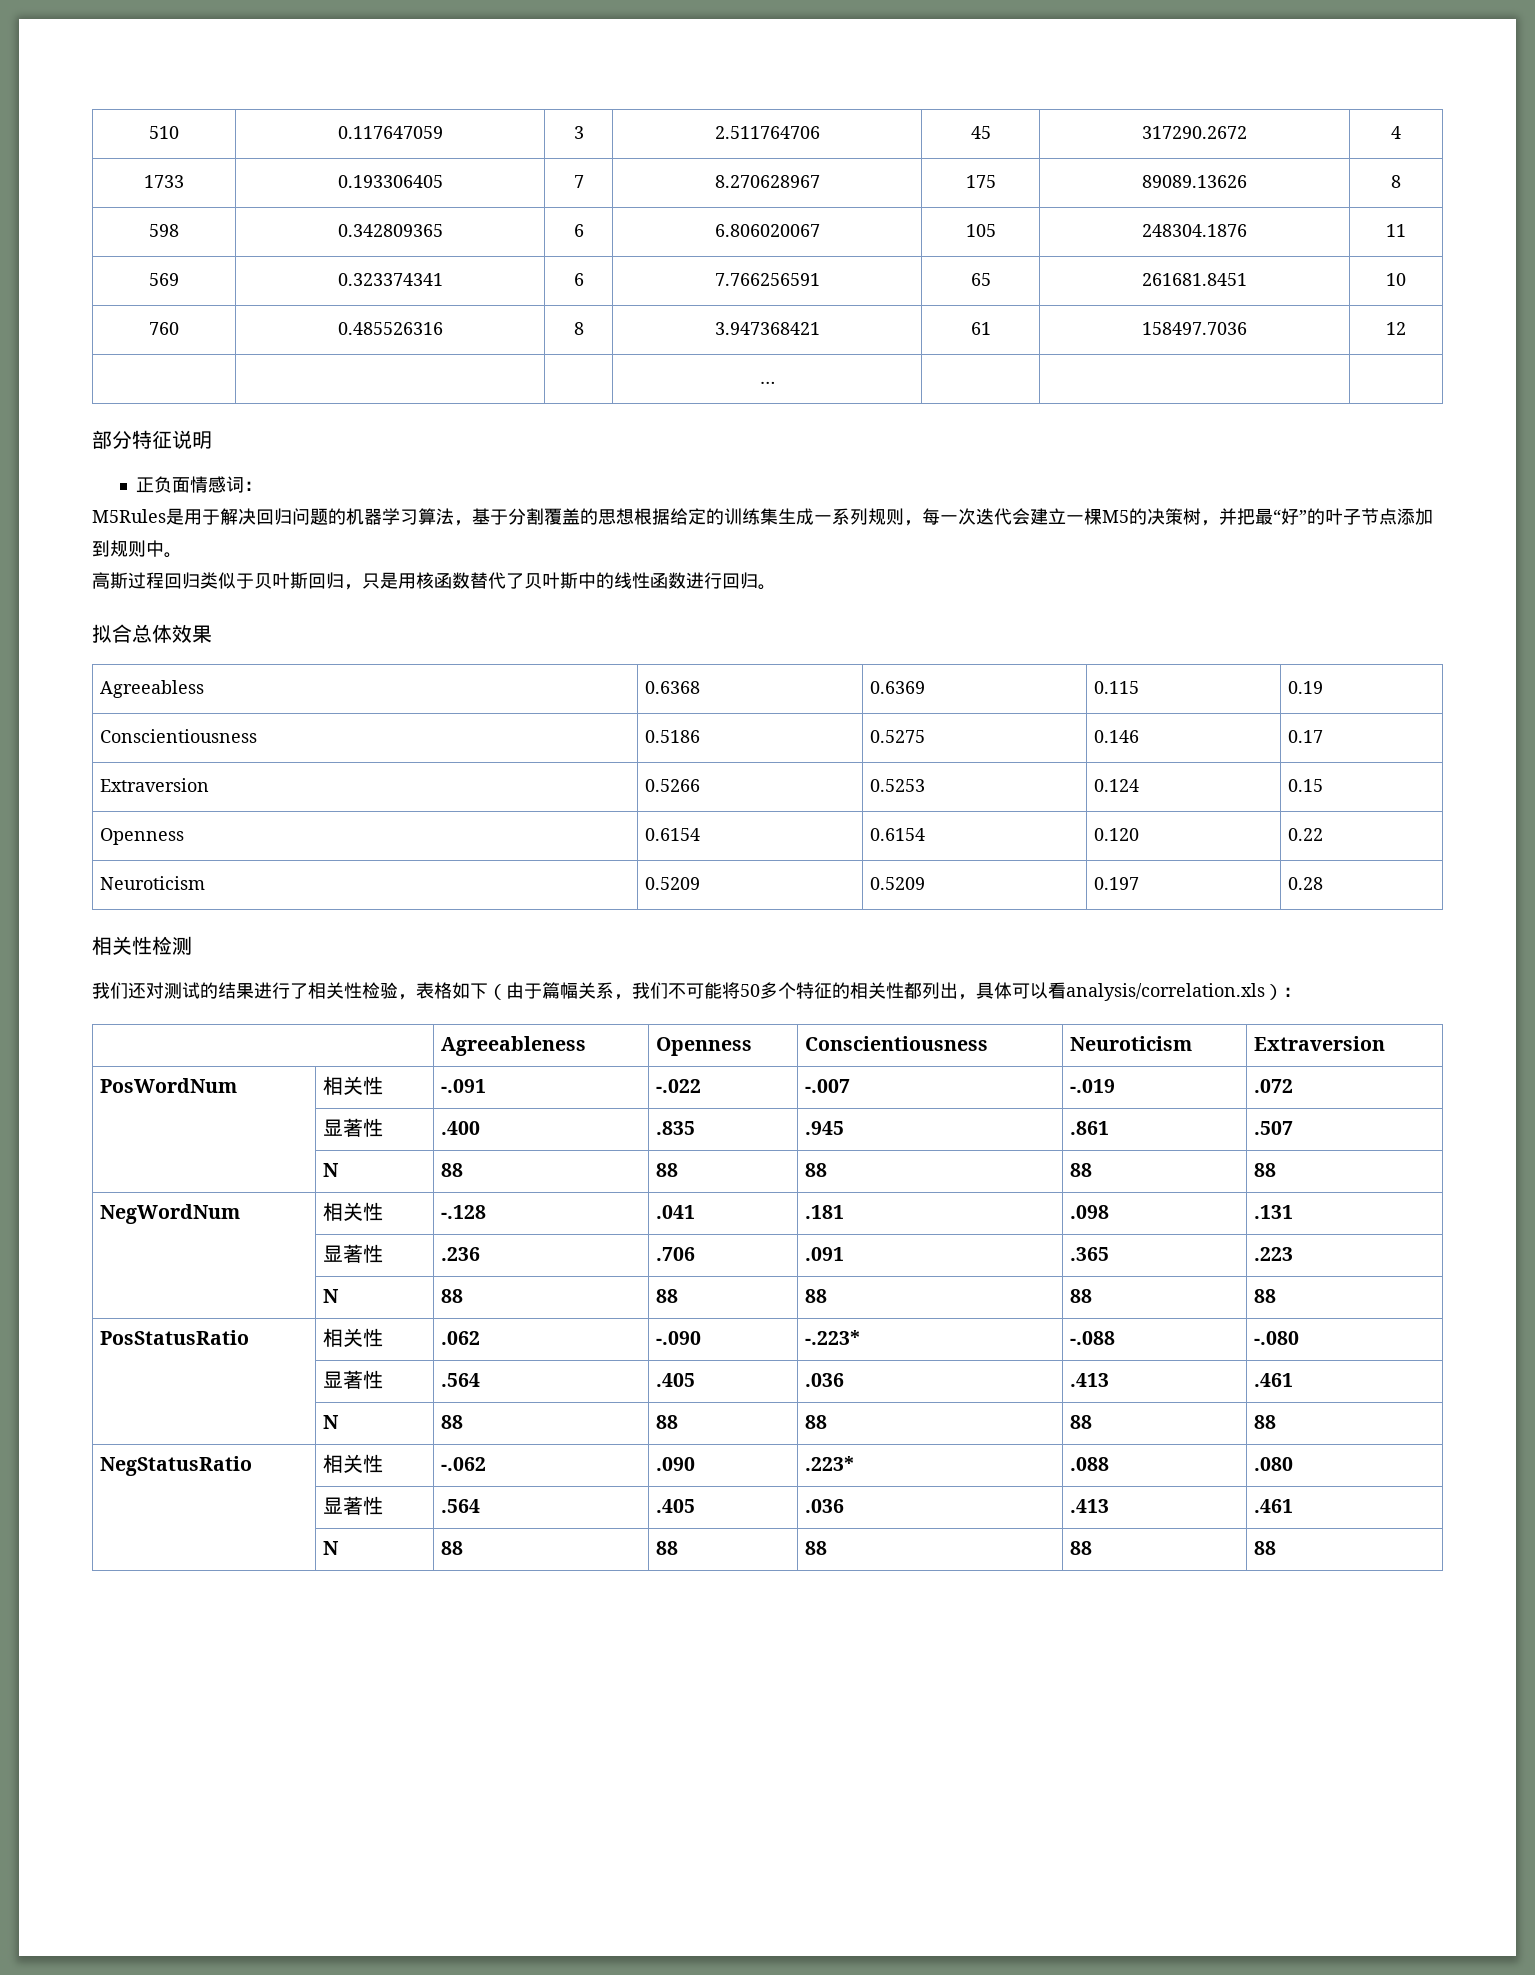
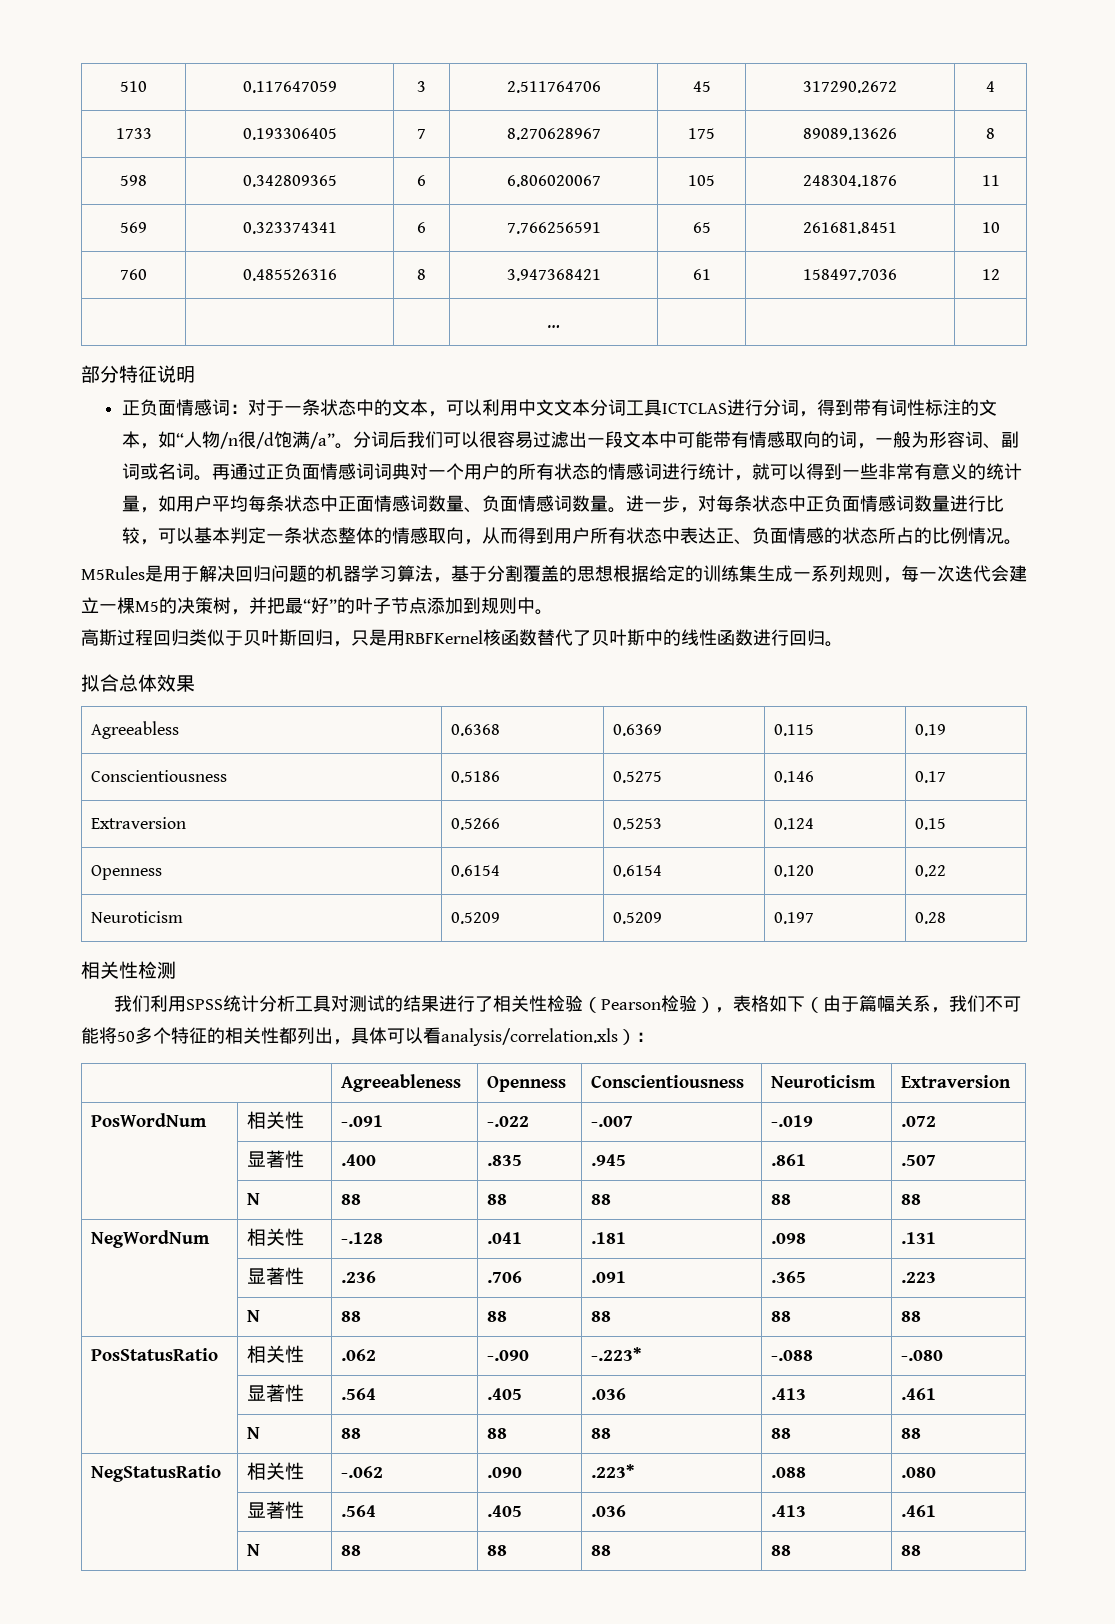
(262, 486) none -> [247,399,997,417] [121,431,1019,449] [121,463,1022,481] [121,495,1004,513] [121,527,1022,545] 对于一条状态中的文本，可以利用中文文本分词工具ICTCLAS进行分词，得到带有词性标注的文本，如“人物/n很/d饱满/a”。分词后我们可以很容易过滤出一段文本中可能带有情感取向的词，一般为形容词、副词或名词。再通过正负面情感词词典对一个用户的所有状态的情感词进行统计，就可以得到一些非常有意义的统计量，如用户平均每条状态中正面情感词数量、负面情感词数量。进一步，对每条状态中正负面情感词数量进行比较，可以基本判定一条状态整体的情感取向，从而得到用户所有状态中表达正、负面情感的状态所占的比例情况。
(416, 581) none -> [405,630,483,644] RBFKernel
[128,982,146,999] 还 -> [150,995,332,1012] 利用SPSS统计分析工具
(398, 990) none -> [583,995,716,1013] （Pearson检验）

